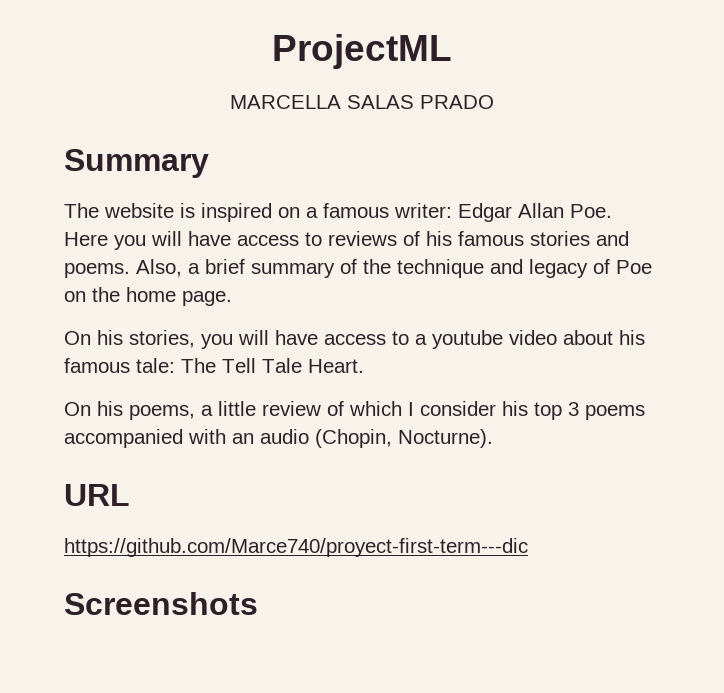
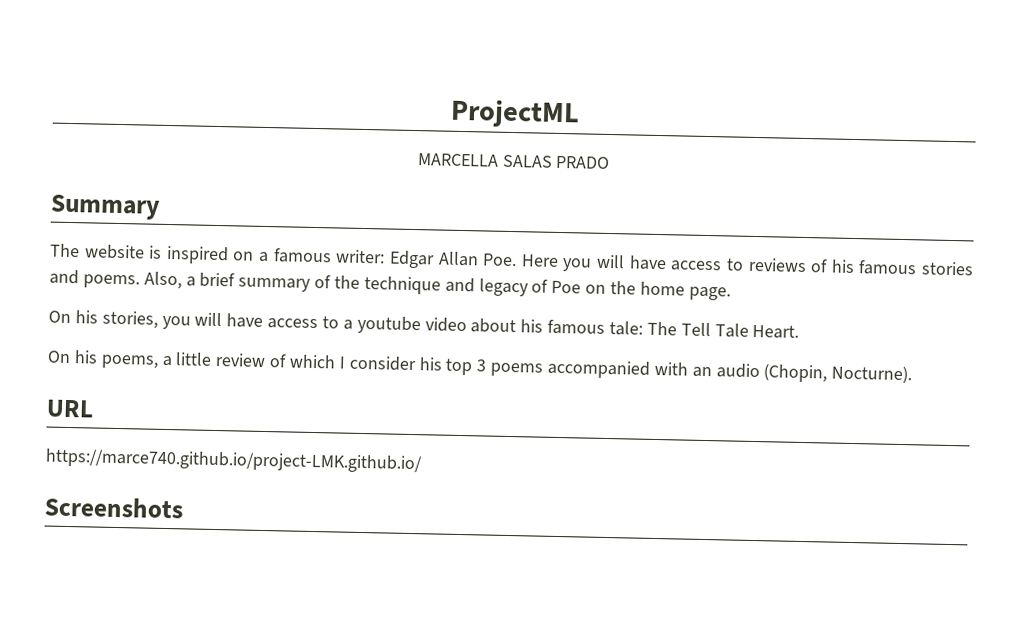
[64,538,528,557] https://github.com/Marce740/proyect-first-term---dic -> [45,448,423,474] https://marce740.github.io/project-LMK.github.io/

